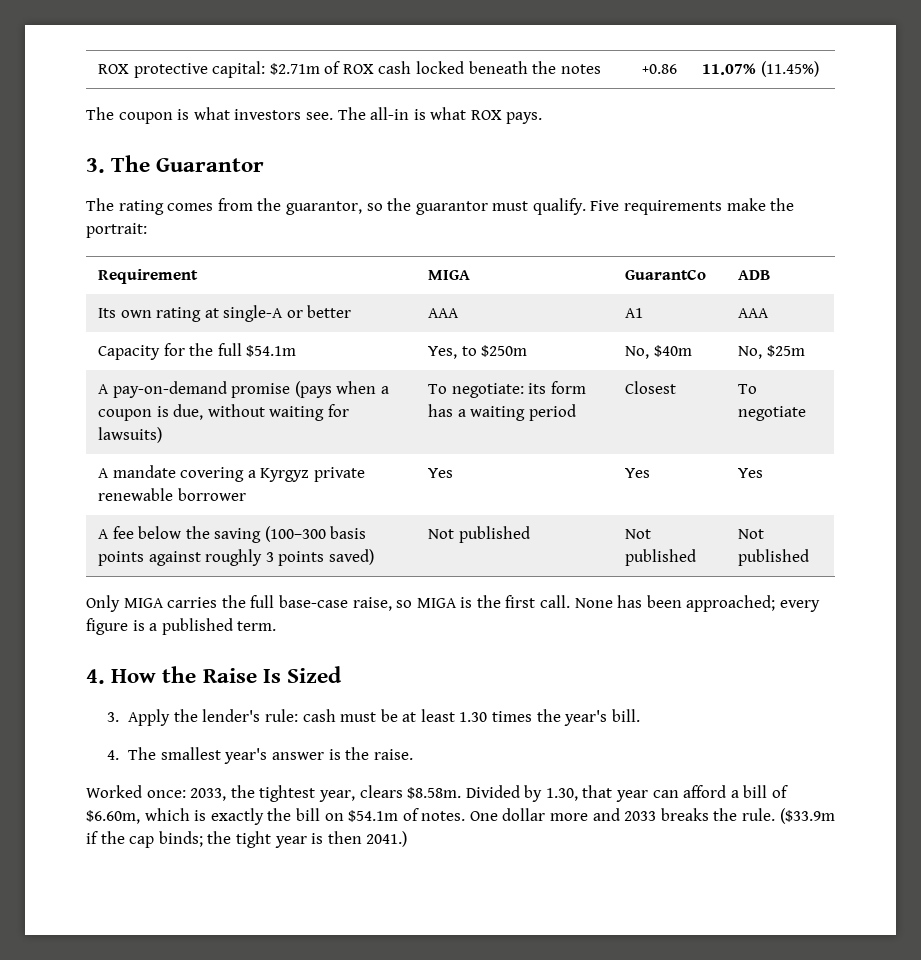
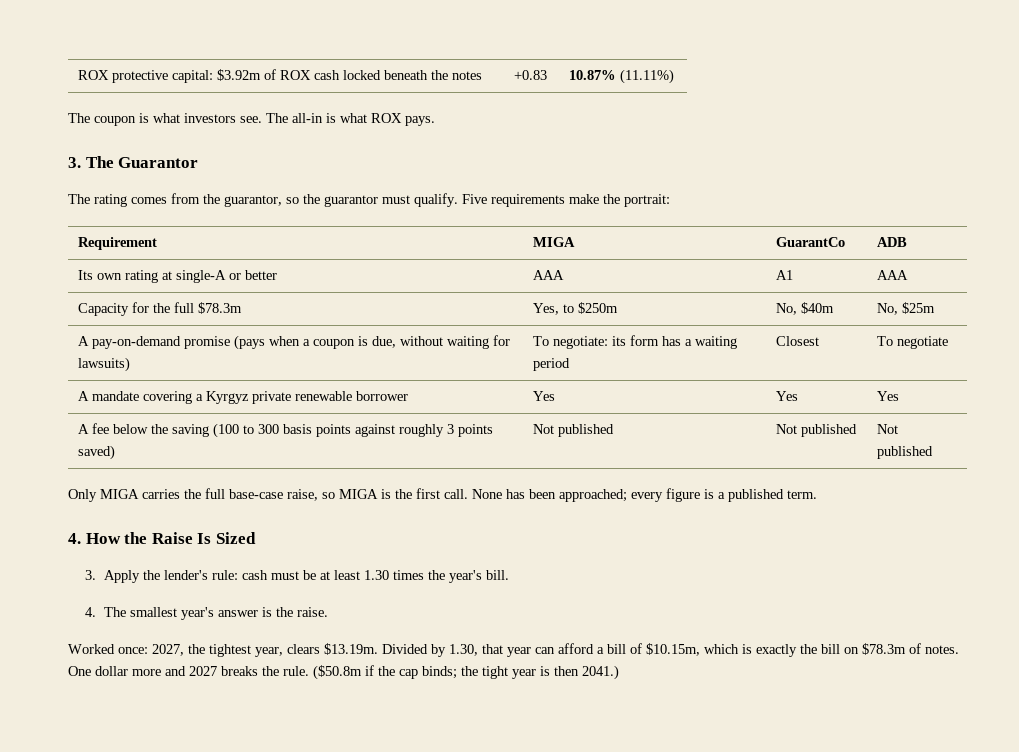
[269,63,320,75] $2.71m -> [217,69,262,81] $3.92m
[641,64,677,74] [701,61,819,77] +0.86 | 11.07% (11.45%) -> [514,70,548,80] [569,69,675,84] +0.83 | 10.87% (11.11%)
[246,345,297,357] $54.1m -> [198,302,243,314] $78.3m
[264,526,326,542] (100–300 -> [213,423,280,438] (100 to 300
[190,788,227,801] 2033, -> [152,644,184,656] 2027,
[407,787,462,799] $8.58m. -> [324,643,378,655] $13.19m.
[86,810,140,824] $6.60m, -> [646,643,700,656] $10.15m,
[348,810,399,822] $54.1m -> [862,643,906,655] $78.3m
[624,811,657,821] 2033 -> [189,666,217,676] 2027
[779,808,835,824] ($33.9m -> [313,665,362,680] ($50.8m

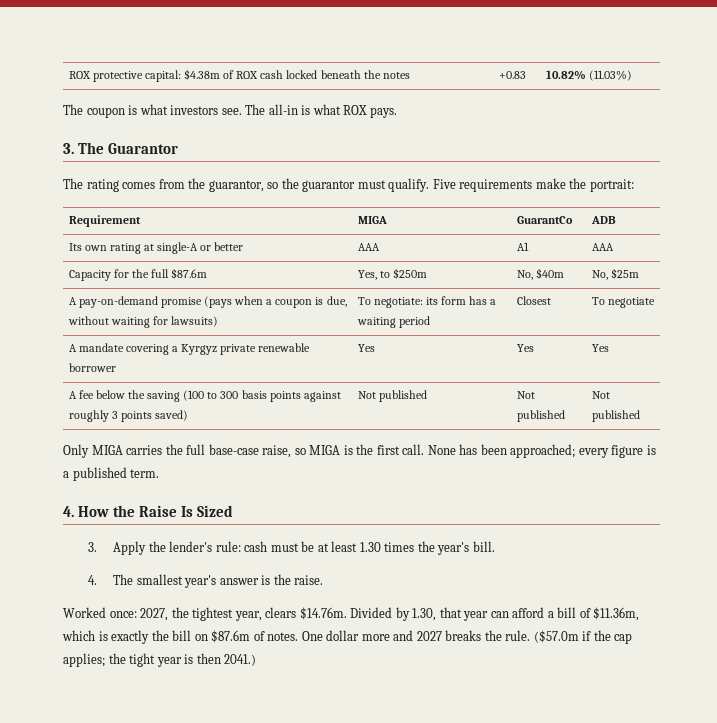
[217,69,262,81] $3.92m -> [184,69,221,80] $4.38m
[569,69,675,84] 10.87% (11.11%) -> [545,70,632,81] 10.82% (11.03%)
[198,302,243,314] $78.3m -> [171,268,208,279] $87.6m
[324,643,378,655] $13.19m. -> [299,607,347,620] $14.76m.
[646,643,700,656] $10.15m, -> [593,607,640,621] $11.36m,
[862,643,906,655] $78.3m -> [211,630,251,643] $87.6m
[313,665,362,680] ($50.8m -> [533,630,579,643] ($57.0m
[422,666,457,679] binds; -> [63,653,105,667] applies;

